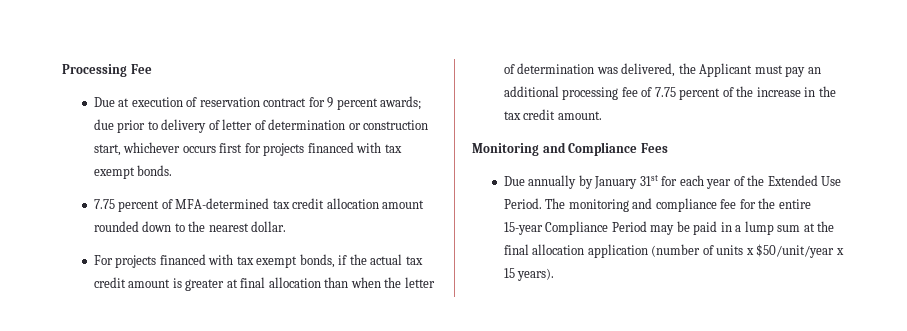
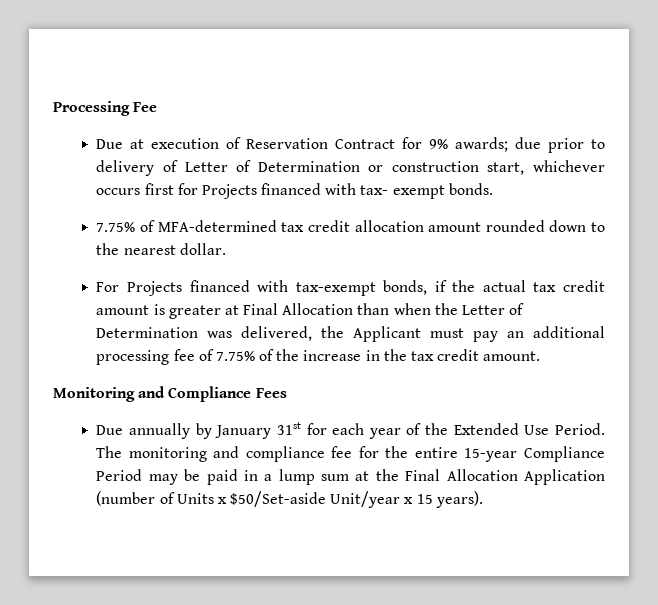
[199,97,378,110] reservation contract for 9 percent -> [246,137,449,149] Reservation Contract for 9%
[222,119,346,130] letter of determination -> [184,160,360,172] Letter of Determination
[263,142,402,156] projects financed with tax -> [201,183,389,199] Projects financed with tax-
[93,199,160,212] 7.75 percent -> [96,222,136,232] 7.75%
[115,254,298,268] projects financed with tax exempt -> [126,280,376,296] Projects financed with tax-exempt
[240,277,321,288] final allocation -> [243,303,354,315] Final Allocation
[404,277,435,288] [503,63,595,74] letter of determination -> [462,303,525,315] [96,327,199,338] Letter of Determination
[654,87,721,100] 7.75 percent -> [215,351,255,361] 7.75%
[503,244,835,258] final allocation application (number of units x $50/unit/year -> [405,469,606,485] [96,491,401,508] Final Allocation Application (number of Units x $50/Set-aside Unit/year

